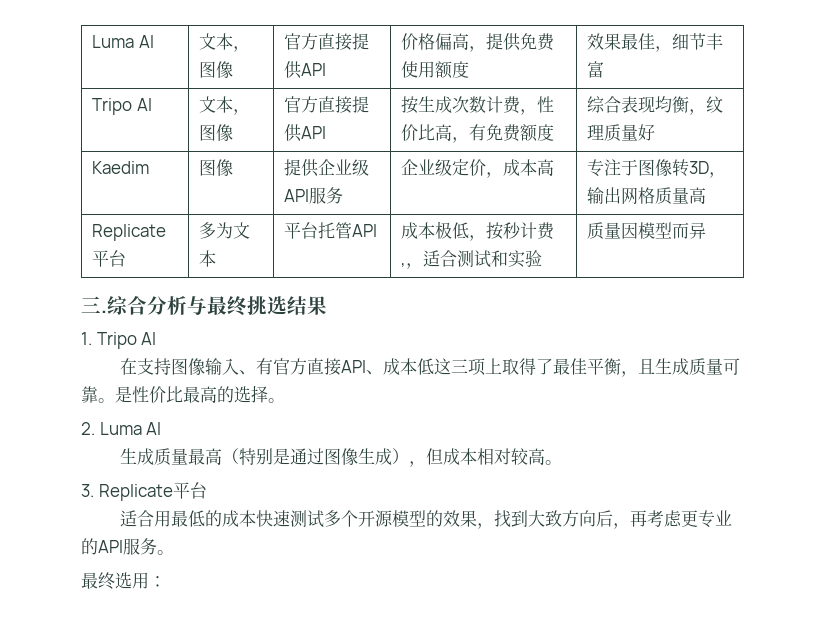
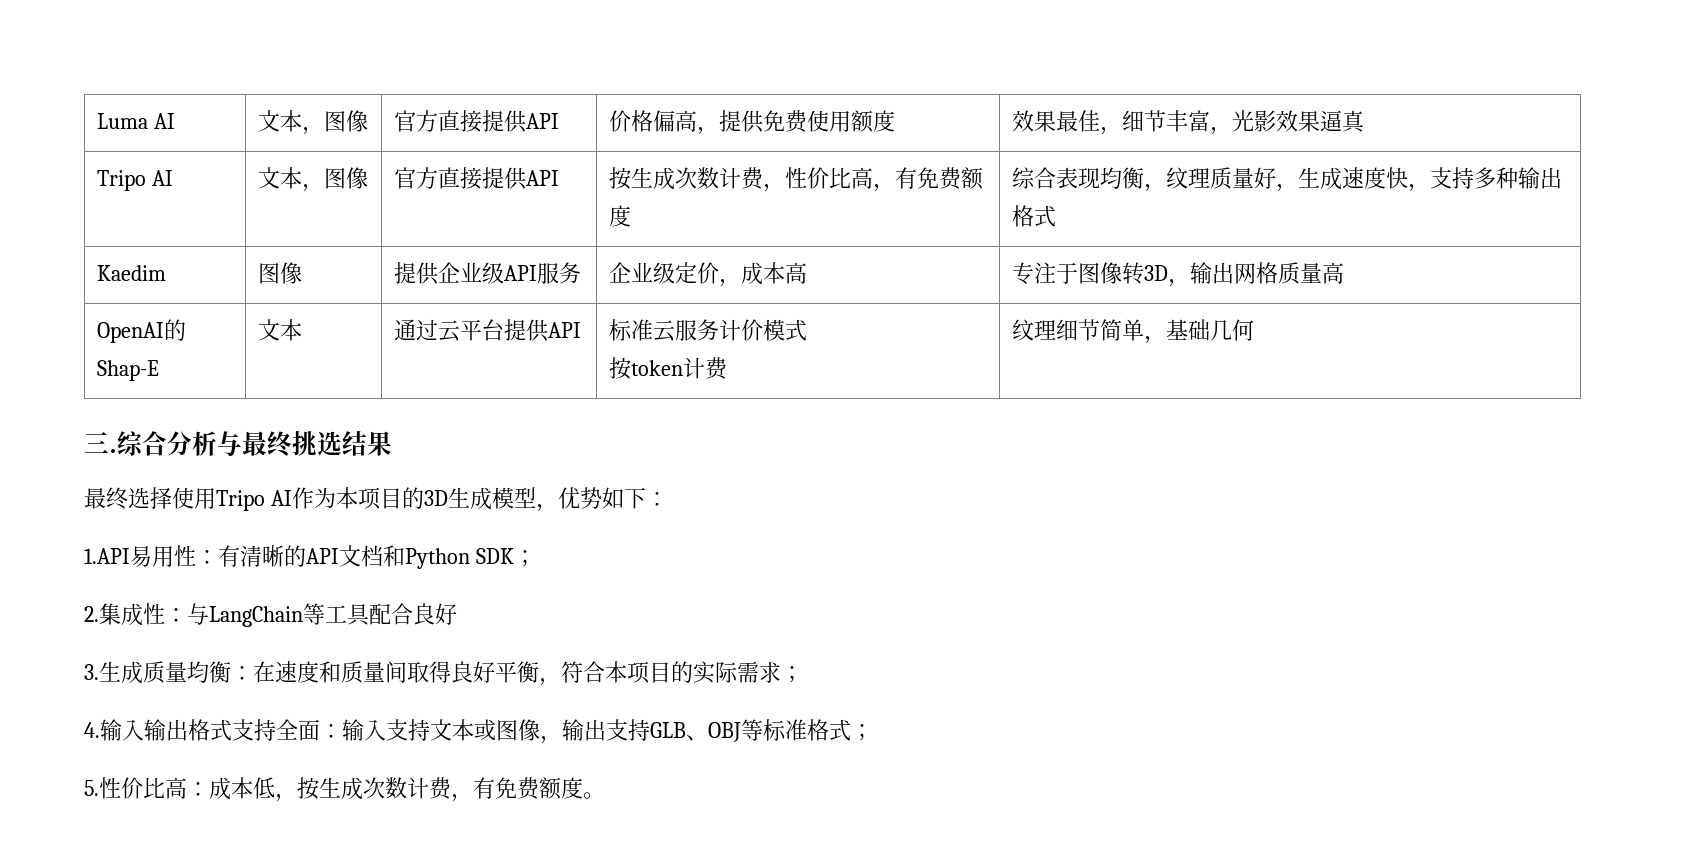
(605, 69) none -> [1210,110,1366,135] ，光影效果逼真
(656, 132) none -> [1276,167,1563,192] [1012,205,1057,227] ，生成速度快，支持多种输出格式
[92,224,167,241] [92,250,127,267] [199,222,251,239] [199,250,217,267] [284,222,378,239] [401,221,556,241] [401,250,543,269] [587,222,707,240] Replicate平台 | 多为文本 | 平台托管API | 成本极低，按秒计费,，适合测试和实验 | 质量因模型而异 -> [97,319,187,343] [97,360,160,381] [258,319,303,341] [394,319,582,342] [609,319,808,342] [609,357,729,380] [1012,319,1255,344] OpenAI的Shap-E | 文本 | 通过云平台提供API | 标准云服务计价模式 // 按token计费 | 纹理细节简单，基础几何
[81,332,157,349] [120,358,741,377] [81,385,285,403] [81,422,162,435] [120,448,563,467] [81,482,207,501] [120,510,733,529] [81,538,174,555] [81,572,166,590] 1. Tripo AI // 在支持图像输入、有官方直接API、成本低这三项上取得了最佳平衡，且生成质量可靠。是性价比最高的选择。 // 2. Luma AI // 生成质量最高（特别是通过图像生成），但成本相对较高。 // 3. Replicate平台 // 适合用最低的成本快速测试多个开源模型的效果，找到大致方向后，再考虑更专业的API服务。 // 最终选用： -> [84,487,668,512] [84,545,536,569] [84,603,457,627] [84,661,803,686] [84,719,873,744] [84,777,605,802] 最终选择使用Tripo AI作为本项目的3D生成模型，优势如下： // 1.API易用性：有清晰的API文档和Python SDK； // 2.集成性：与LangChain等工具配合良好 // 3.生成质量均衡：在速度和质量间取得良好平衡，符合本项目的实际需求； // 4.输入输出格式支持全面：输入支持文本或图像，输出支持GLB、OBJ等标准格式； // 5.性价比高：成本低，按生成次数计费，有免费额度。

